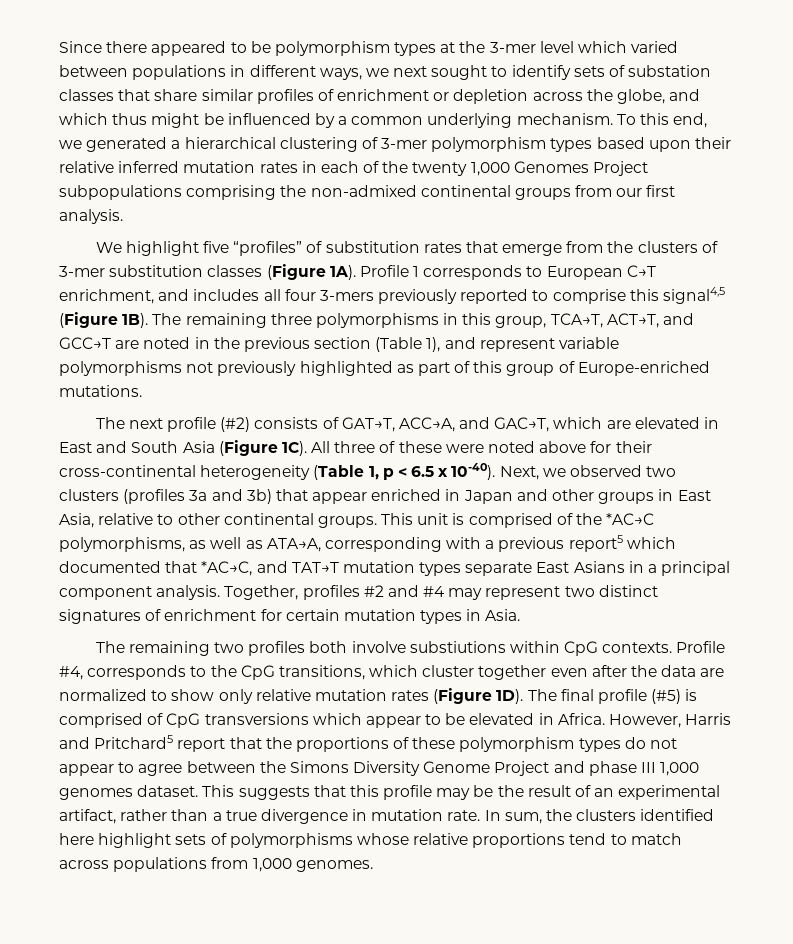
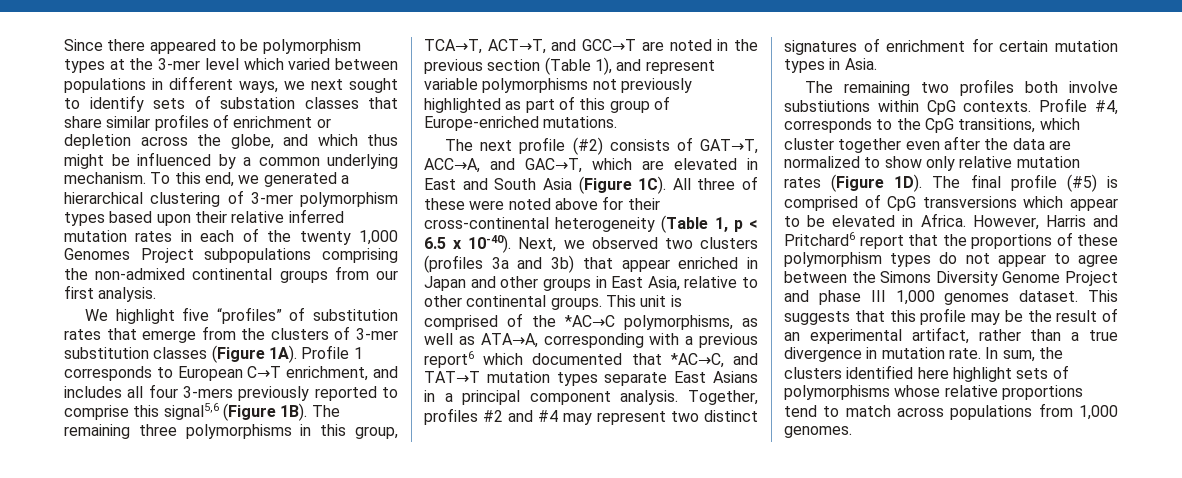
[663,287,726,304] signal4,5 -> [163,403,219,420] signal5,6
[568,535,623,552] report5 -> [424,351,474,368] report6
[94,735,174,749] Pritchard5 -> [784,232,855,246] Pritchard6

